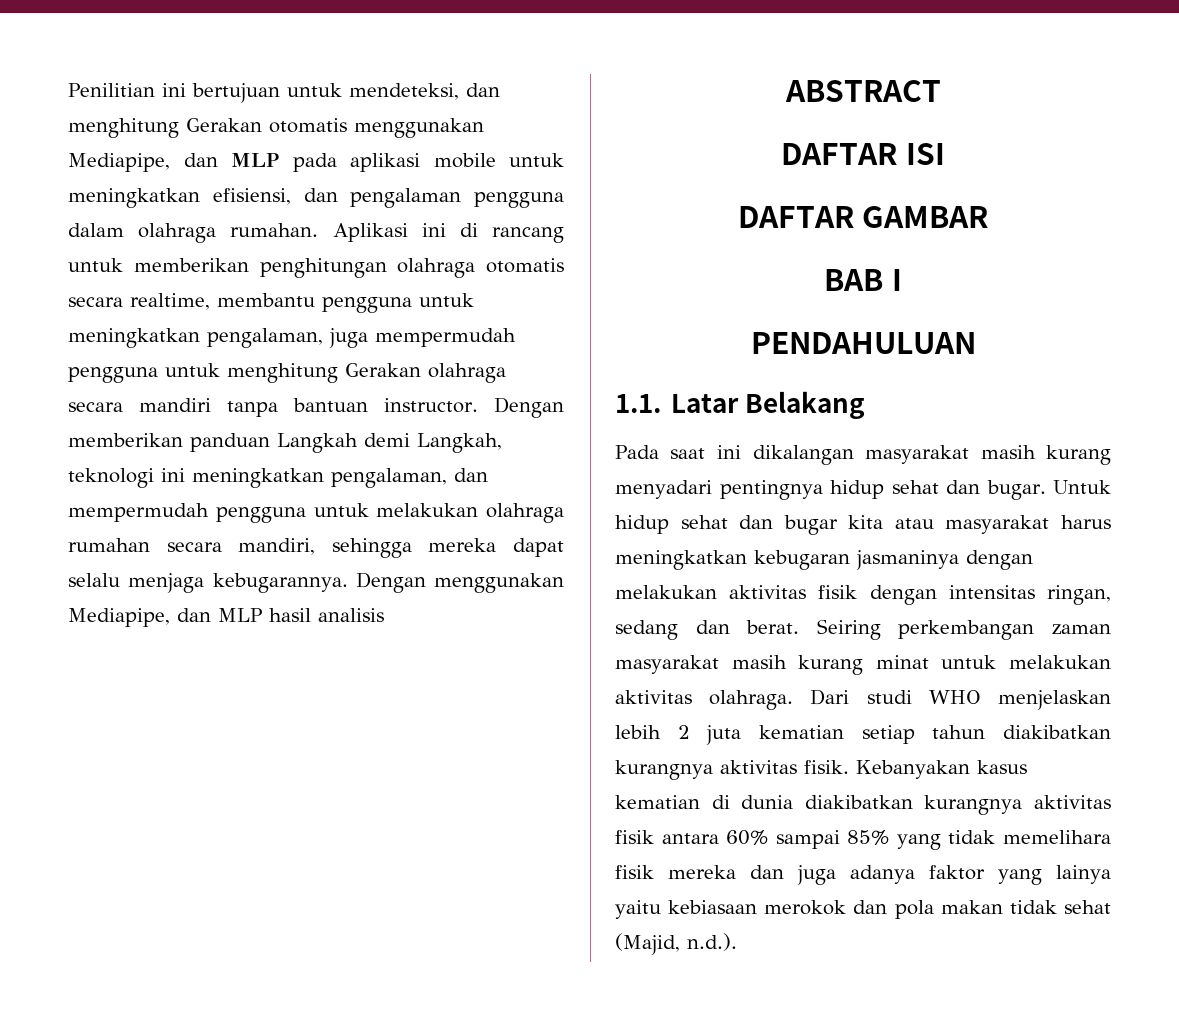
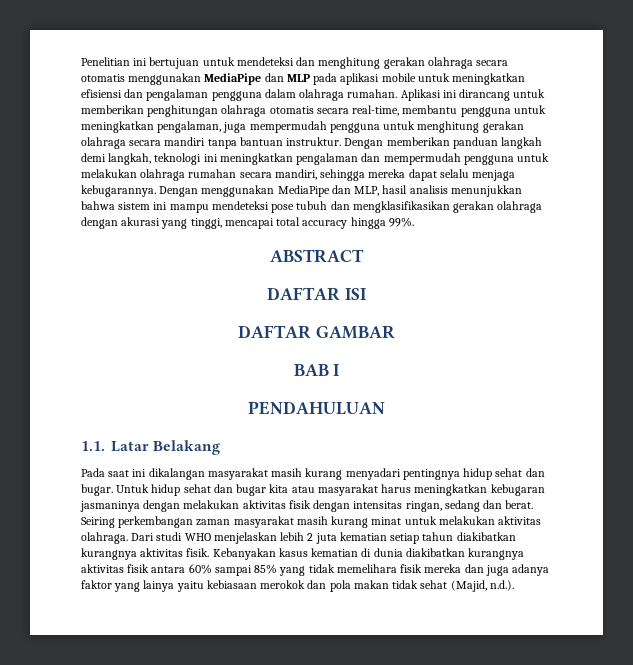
[68,83,155,97] Penilitian -> [81,57,130,66] Penelitian
[348,83,459,100] mendeteksi, -> [236,57,294,66] mendeteksi
[186,118,262,132] Gerakan -> [383,57,509,69] gerakan olahraga secara
[68,153,170,172] Mediapipe, -> [204,73,262,85] MediaPipe
[212,188,291,205] efisiensi, -> [81,89,122,98] efisiensi
[459,223,564,243] di rancang -> [459,89,511,101] dirancang
[130,293,210,310] realtime, -> [352,105,400,116] real-time,
[345,363,421,377] Gerakan -> [482,121,524,133] gerakan
[384,398,479,413] instructor. -> [286,137,342,146] instruktur.
[277,433,502,453] Langkah demi Langkah, -> [501,137,543,149] [81,153,152,165] langkah demi langkah,
[331,468,447,488] pengalaman, -> [296,153,359,165] pengalaman
[68,608,262,627] Mediapipe, dan MLP -> [277,185,380,197] MediaPipe dan MLP,
(384, 615) none -> [450,185,522,197] [81,201,543,213] [81,217,414,229] menunjukkan bahwa sistem ini mampu mendeteksi pose tubuh dan mengklasifikasikan gerakan olahraga dengan akurasi yang tinggi, mencapai total accuracy hingga 99%.

